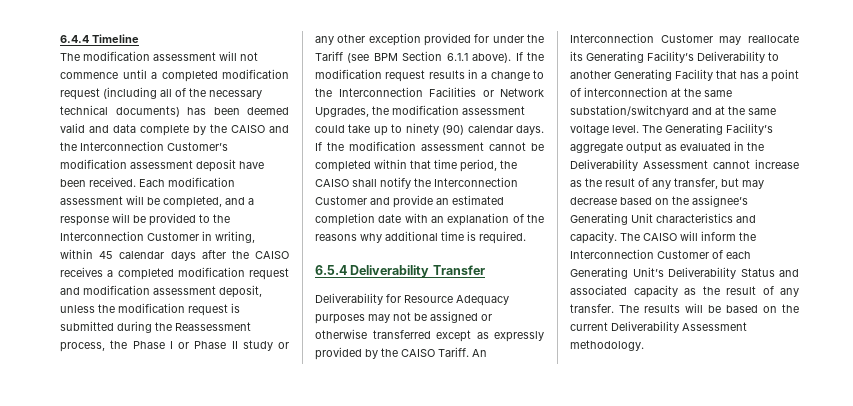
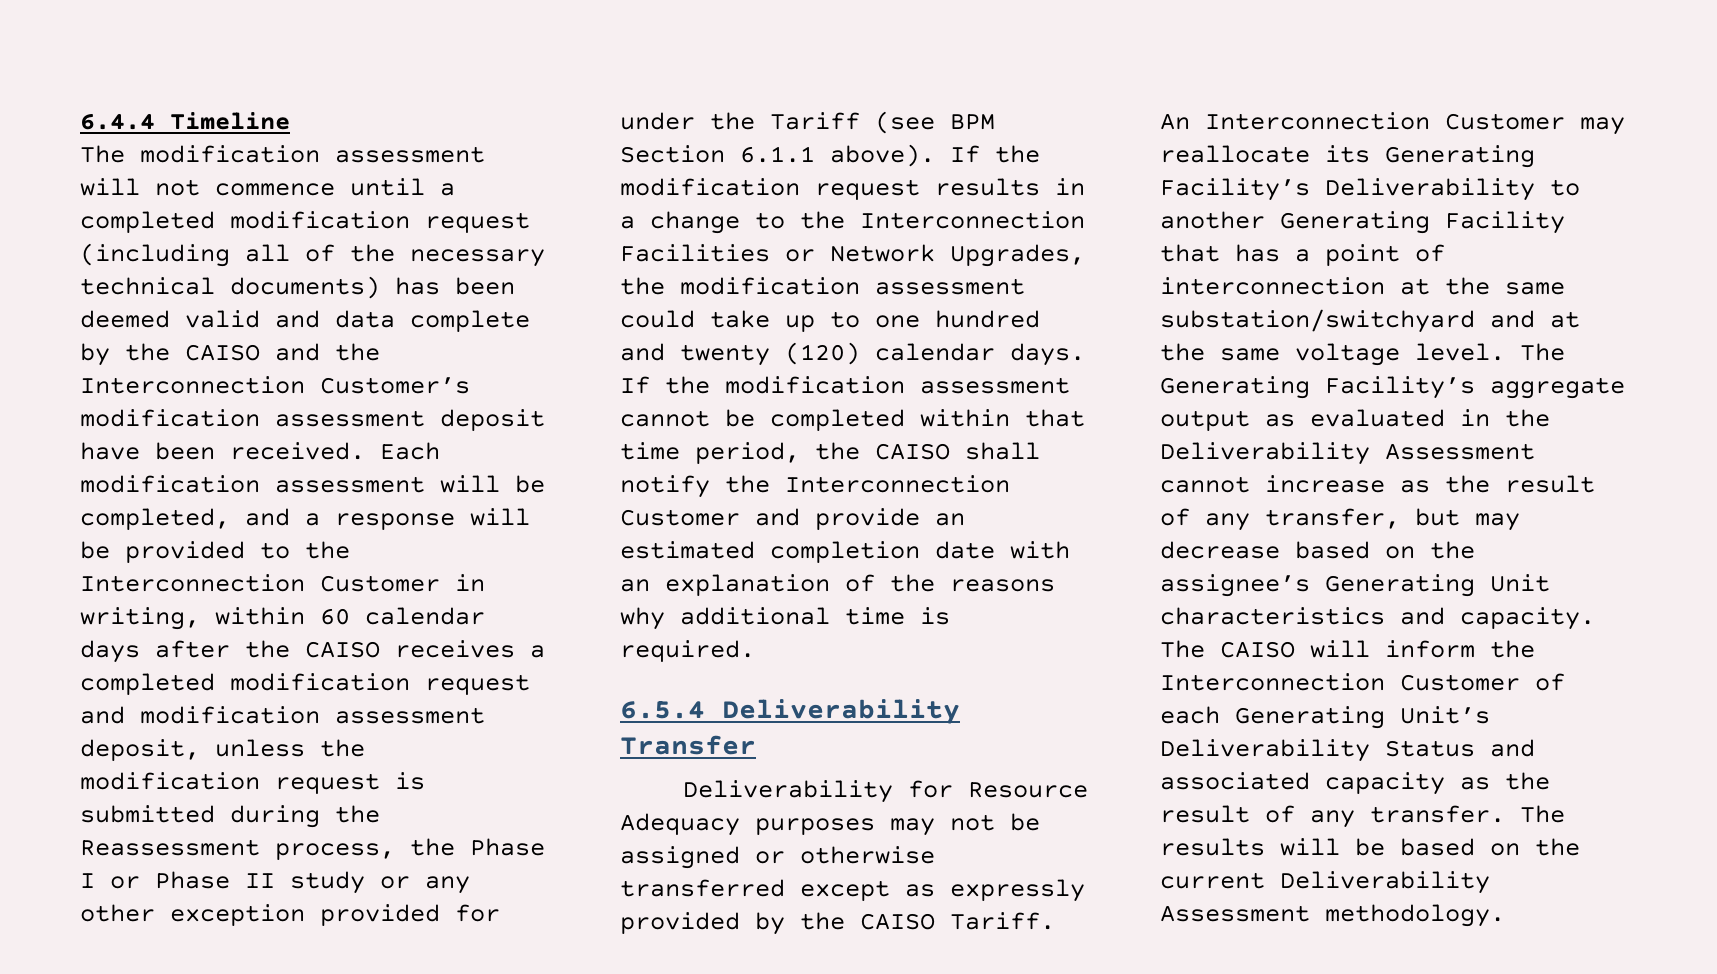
[99,251,114,259] 45 -> [320,608,350,625] 60
[405,123,465,135] ninety (90) -> [875,310,1040,328] [620,342,860,366] one hundred and twenty (120)

